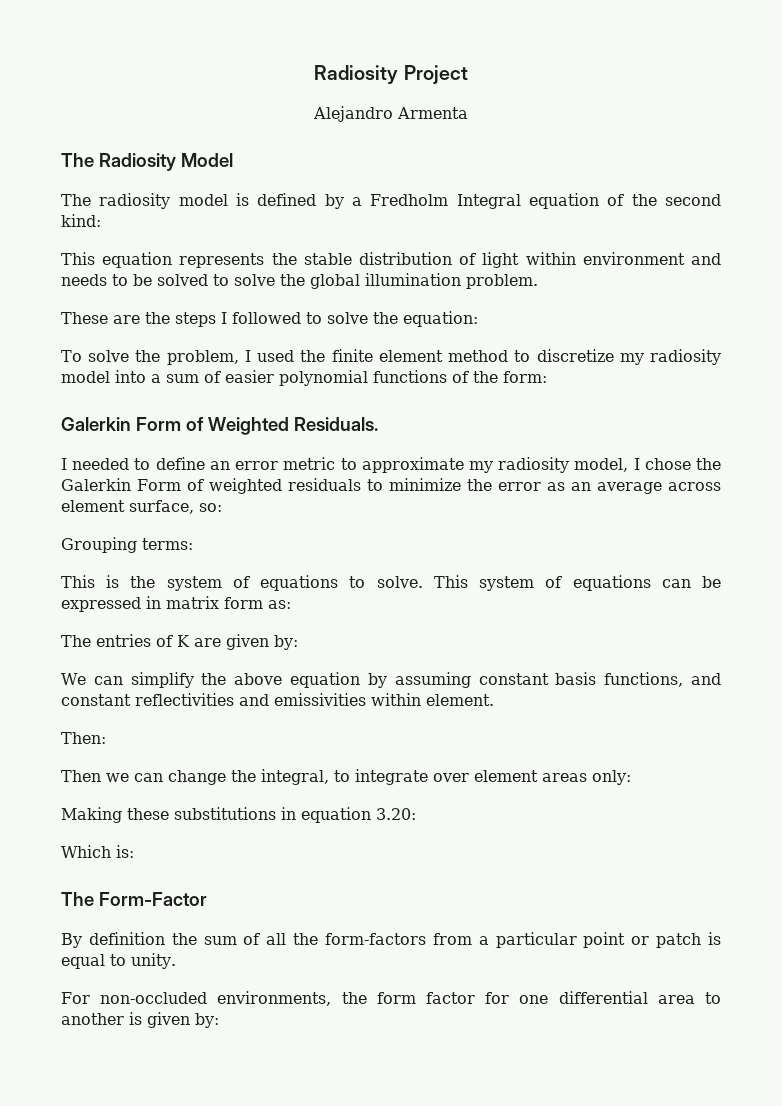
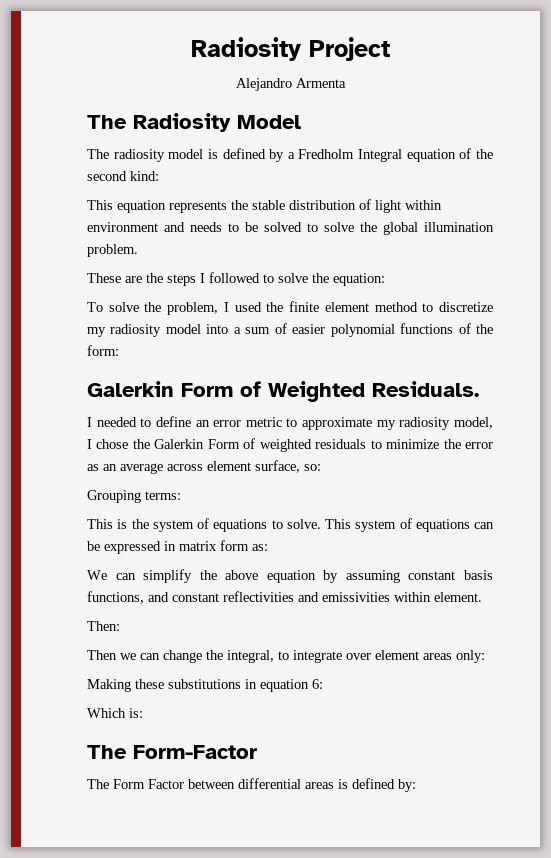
[61,634,298,650] // The entries of K are given by: -> (268, 547) none
[376,808,416,820] 3.20: -> [312,679,323,689] 6:
[61,932,721,948] [61,953,176,969] [61,991,722,1006] [61,1012,190,1028] By definition the sum of all the form-factors from a particular point or patch is equal to unity. // For non-occluded environments, the form factor for one differential area to another is given -> [87,778,395,789] The Form Factor between differential areas is defined

